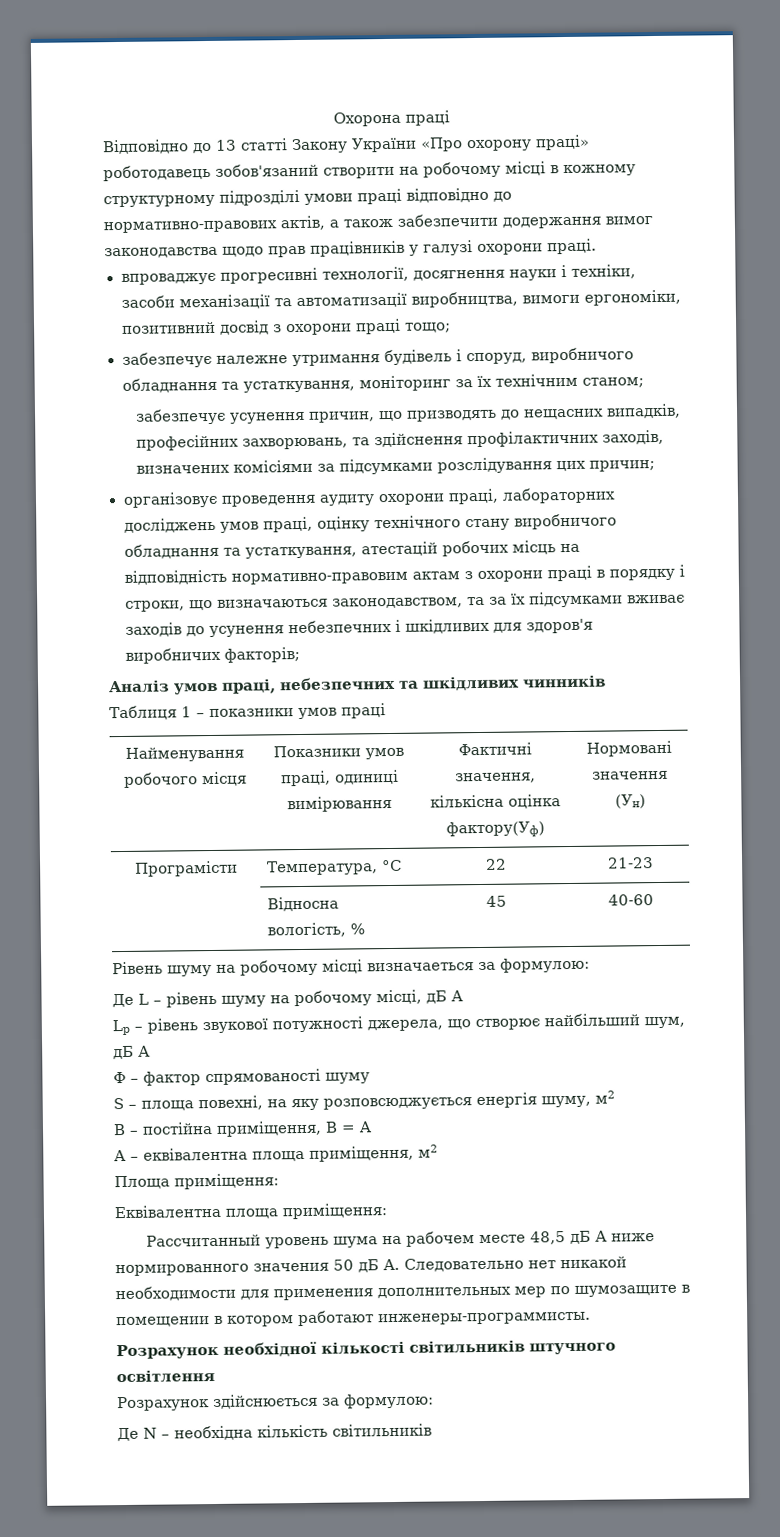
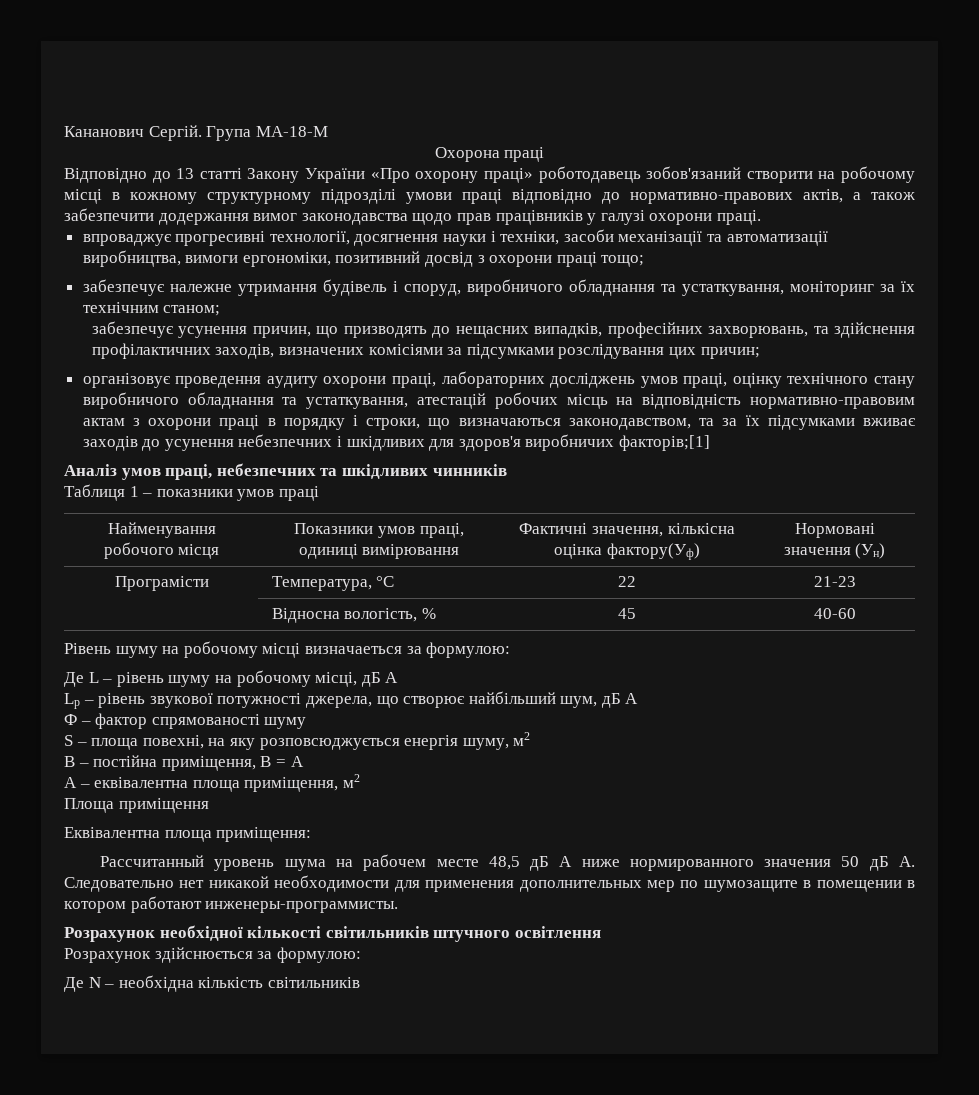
(333, 119) none -> [64,125,328,141] Кананович Сергій. Група МА-18-М //
[223,647,300,663] факторів; -> [619,435,711,451] факторів;[1]
[174,1173,279,1190] приміщення: -> [118,798,209,813] приміщення

